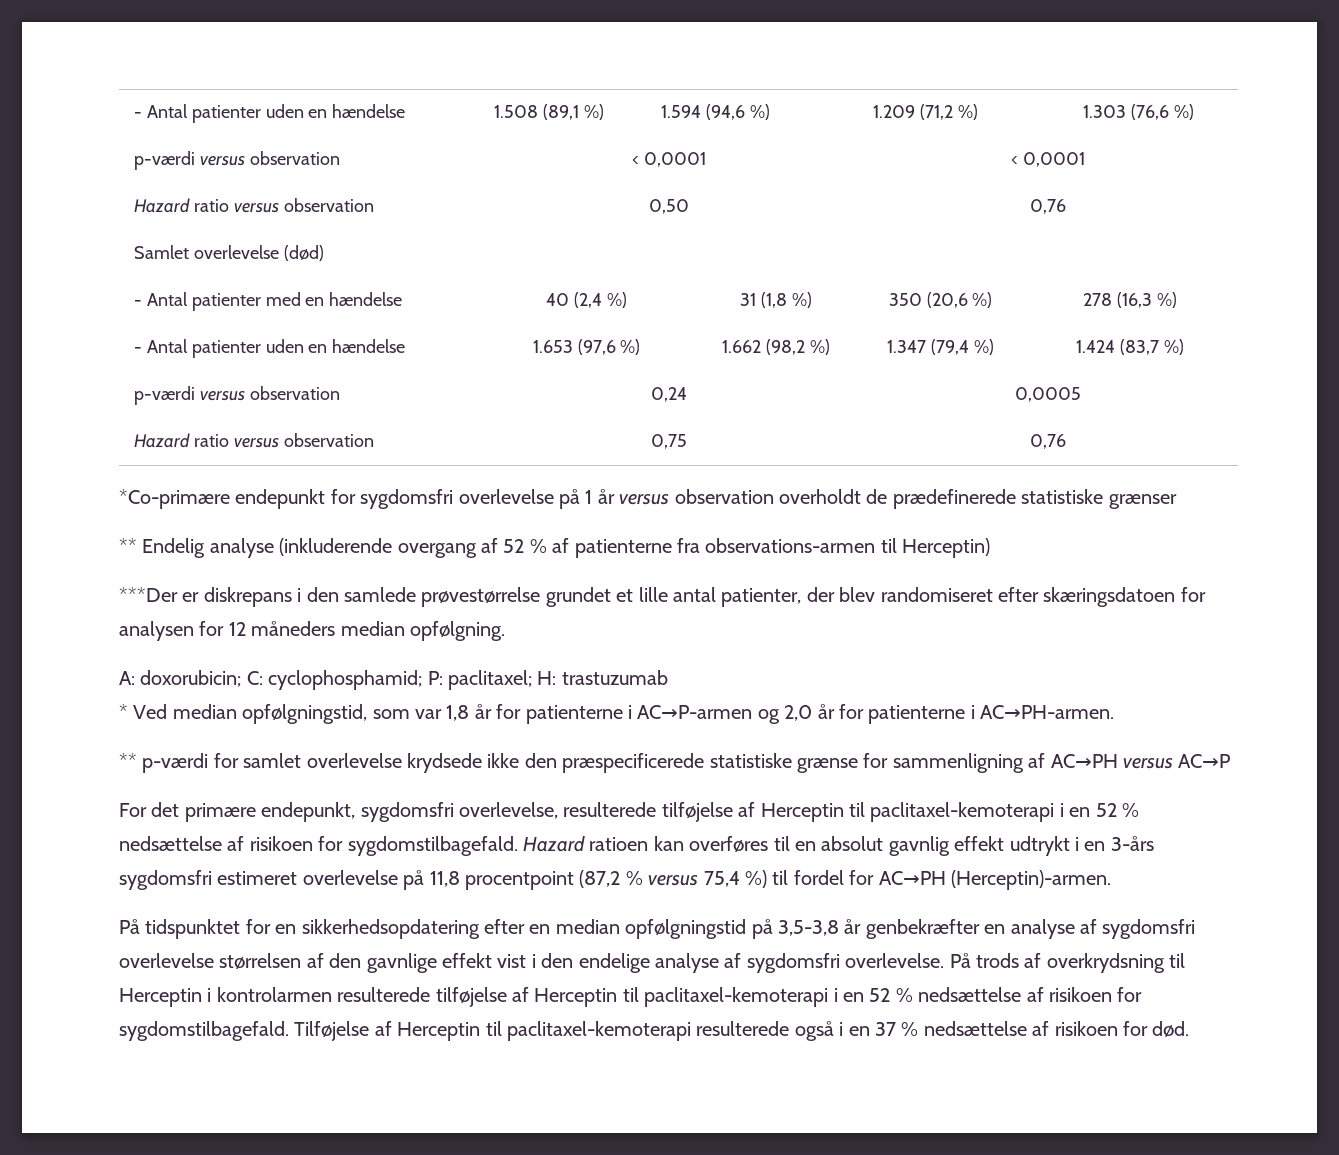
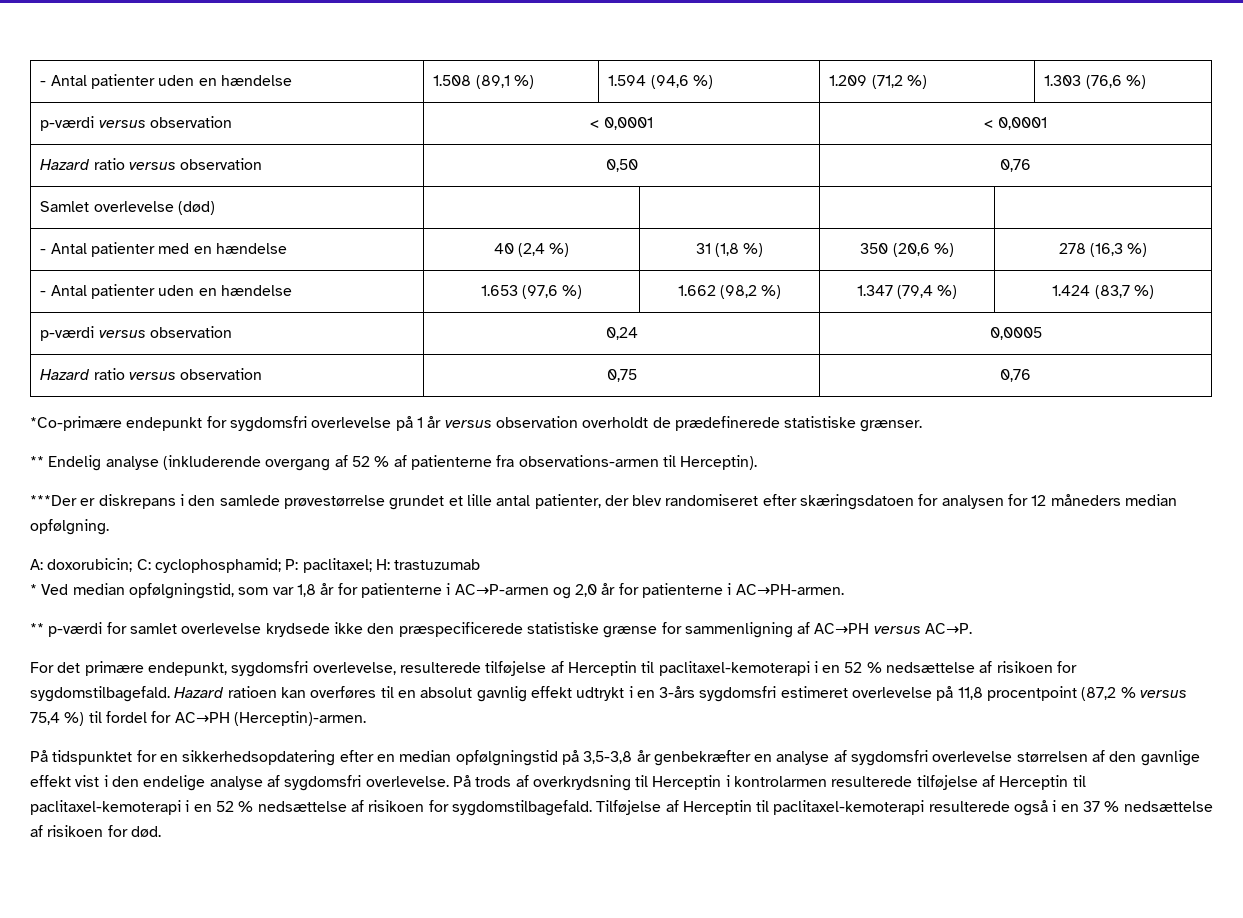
[1108,494,1177,509] grænser -> [860,420,923,432] grænser.
[902,538,991,558] Herceptin) -> [680,455,758,470] Herceptin).
[1178,754,1231,768] AC→P -> [925,623,973,634] AC→P.

